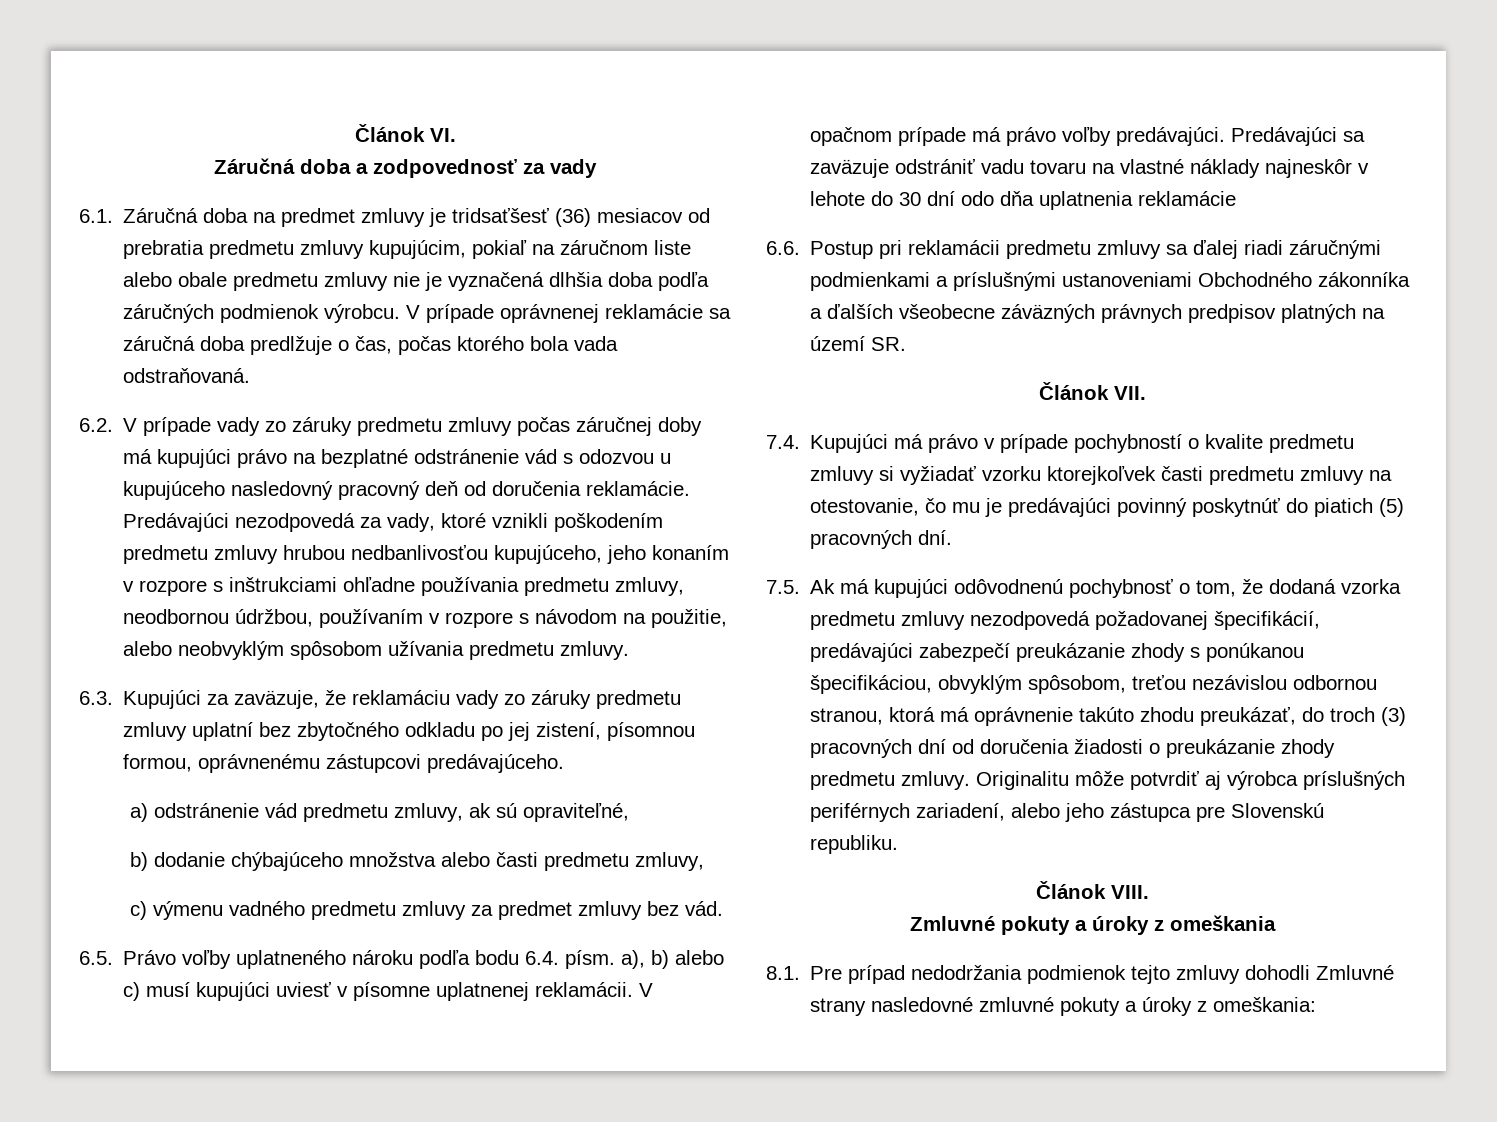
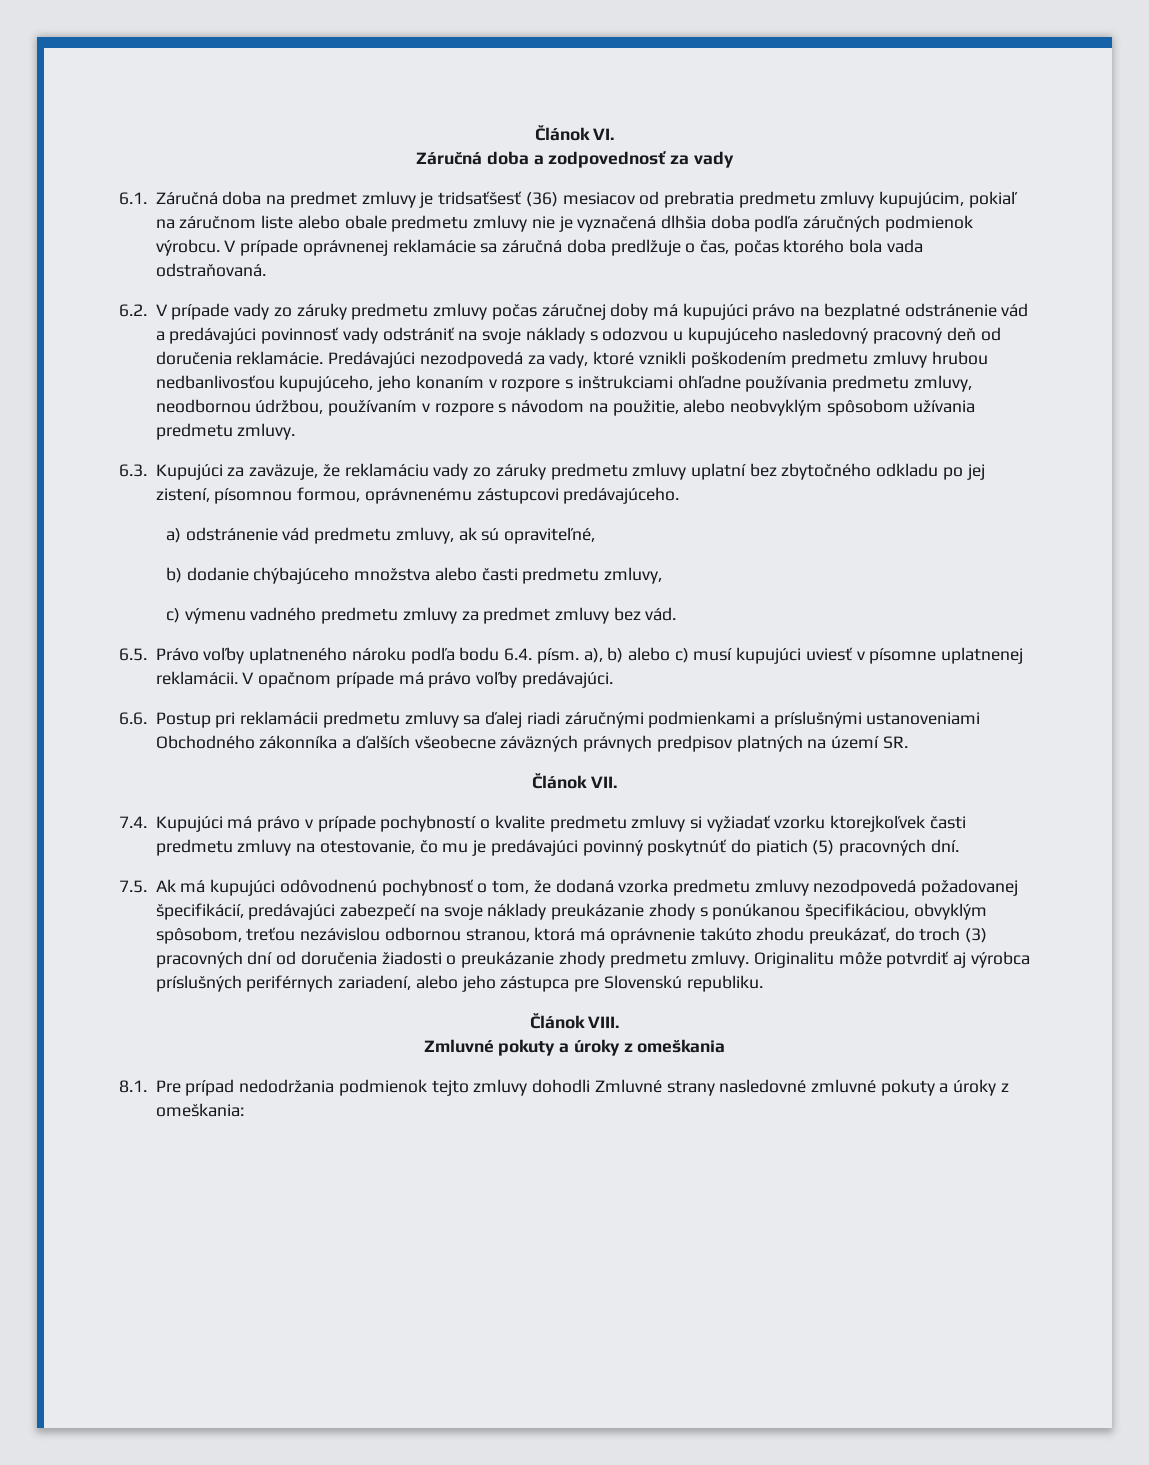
(558, 456) none -> [155,327,585,344] a predávajúci povinnosť vady odstrániť na svoje náklady
[1231,127,1366,146] [810,159,1370,178] [810,191,1237,210] Predávajúci sa zaväzuje odstrániť vadu tovaru na vlastné náklady najneskôr v lehote do 30 dní odo dňa uplatnenia reklamácie -> (613, 679) none
(1011, 652) none -> [419,903,547,920] na svoje náklady

